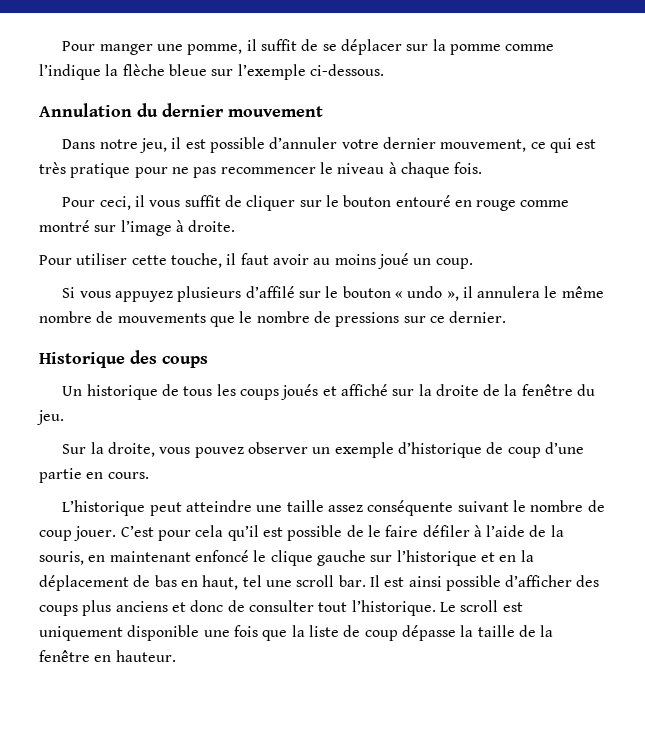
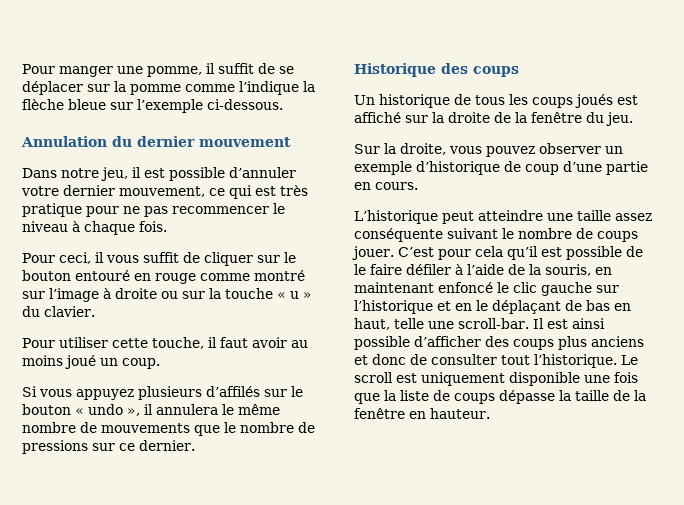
[188,220,236,232] droite. -> [115,288,312,299] [22,306,95,317] droite ou sur la touche « u » du clavier.
[245,286,295,298] d’affilé -> [206,386,260,397] d’affilés
[322,386,337,396] et -> [617,95,638,105] est
[39,530,72,541] coup -> [597,231,638,242] coups
[270,550,313,566] clique -> [513,282,537,293] clic
[520,550,534,562] [39,575,129,591] la déplacement -> [476,300,561,314] le déplaçant
[242,575,366,587] tel une scroll bar. -> [394,318,529,329] telle une scroll-bar.
[364,630,398,641] coup -> [454,393,495,404] coups

